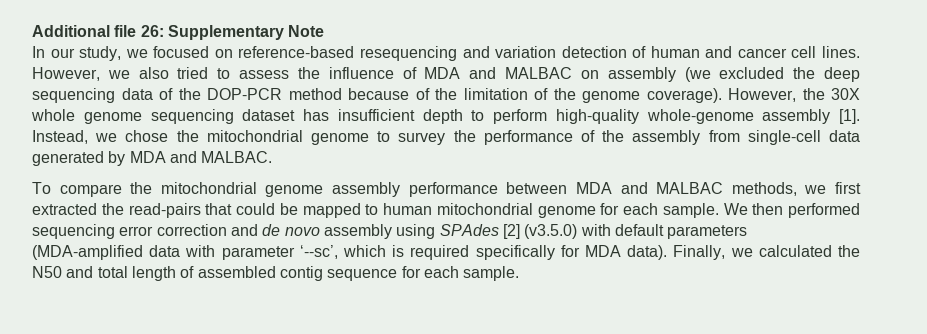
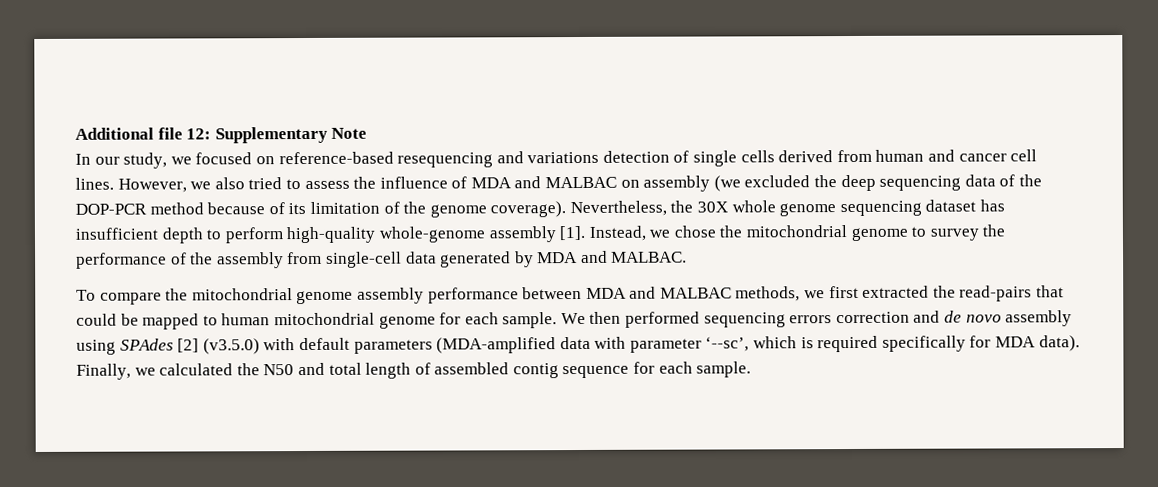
[140,25,164,37] 26: -> [186,128,212,140] 12:
[495,46,557,58] variation -> [527,151,600,164] variations
(647, 52) none -> [693,149,872,167] single cells derived from
[435,88,457,100] the -> [288,202,307,215] its
[728,88,796,102] However, -> [569,200,667,217] Nevertheless,
[119,226,154,236] error -> [789,315,833,324] errors

